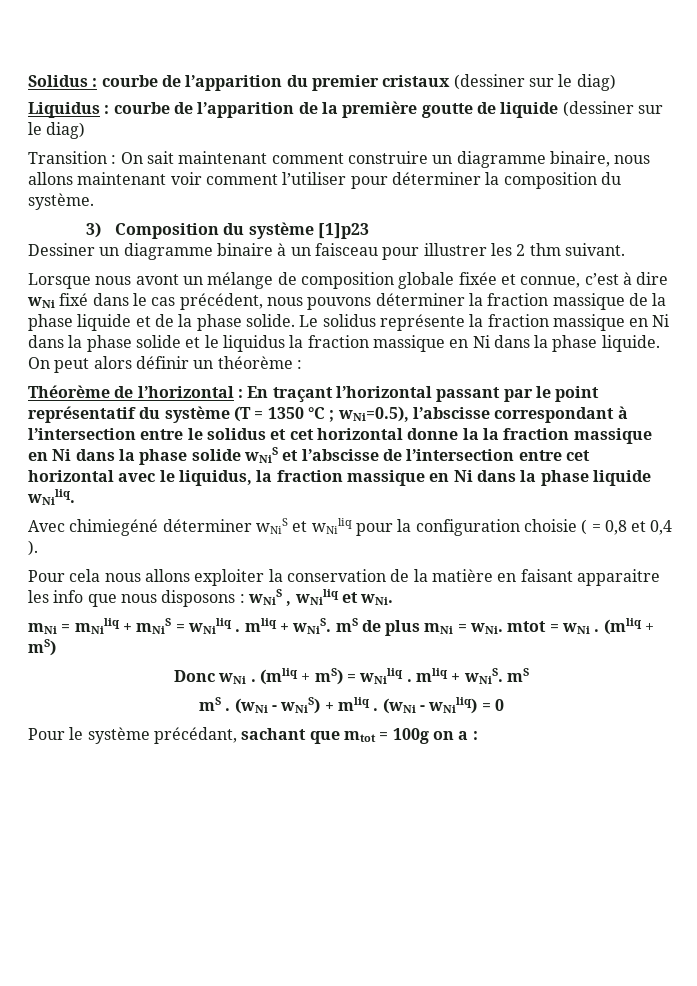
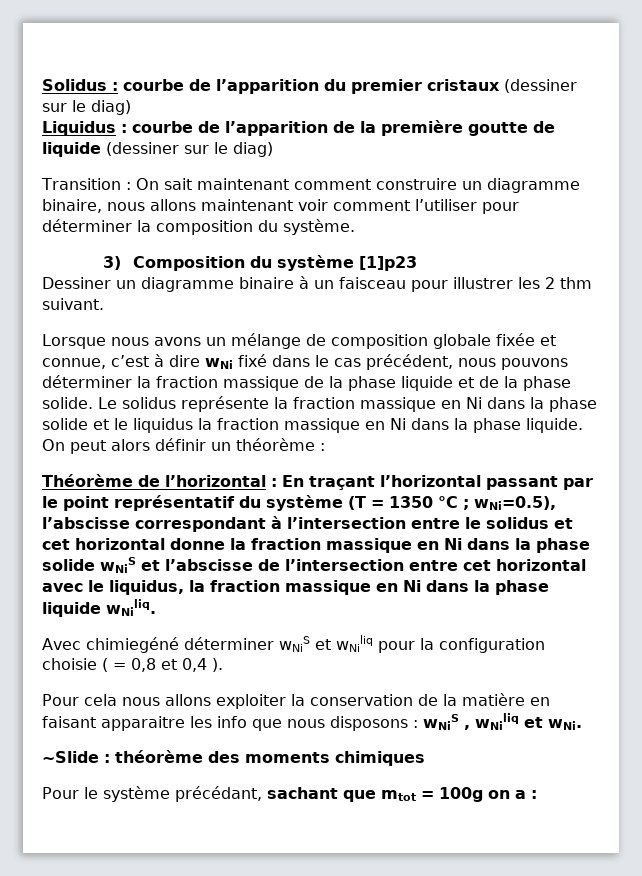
[135,274,179,285] avont -> [154,337,201,346] avons
[482,428,499,440] la -> (246, 544) none
[28,618,655,636] [28,639,56,656] [174,668,529,685] [199,697,504,714] mNi = mNiliq + mNiS = wNiliq . mliq + wNiS. mS de plus mNi = wNi. mtot = wNi . (mliq + mS) // Donc wNi . (mliq + mS) = wNiliq . mliq + wNiS. mS // mS . (wNi - wNiS) + mliq . (wNi - wNiliq) = 0 -> [42,750,425,766] ~Slide : théorème des moments chimiques

